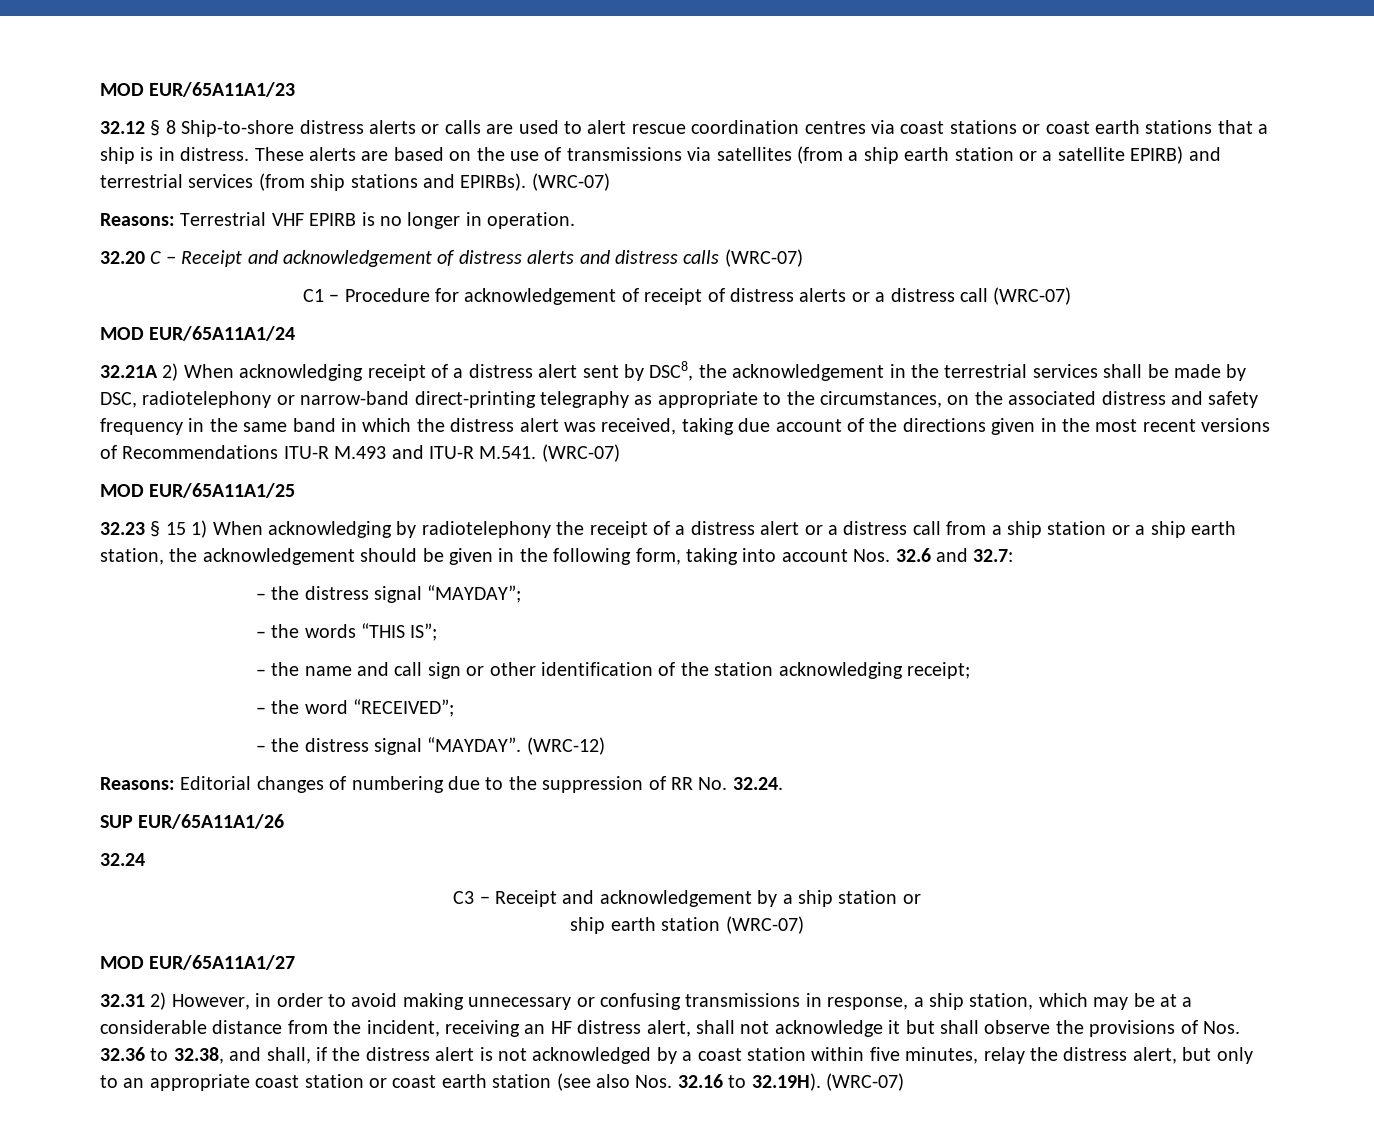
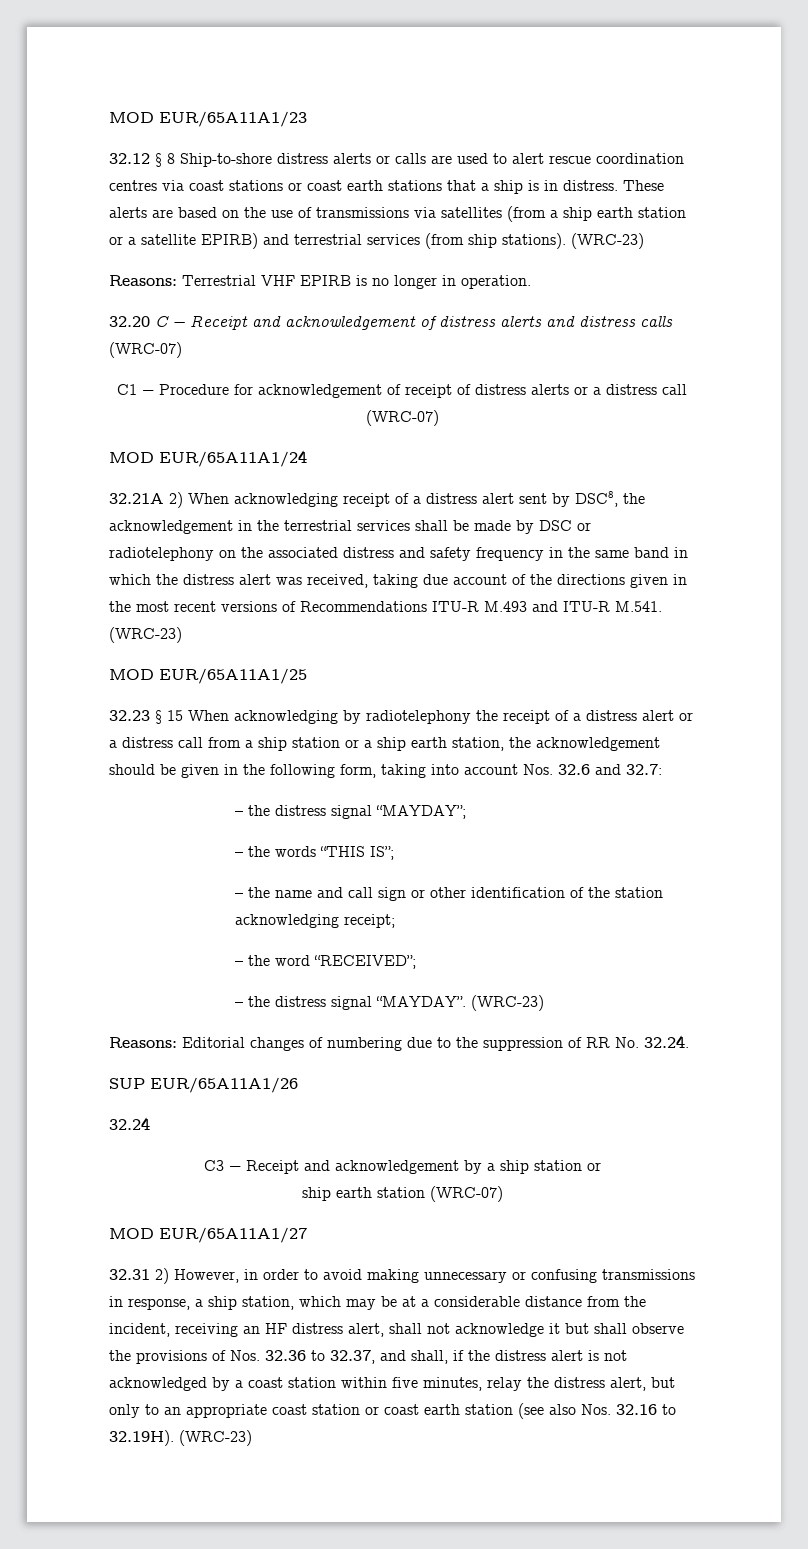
[350,173,610,191] stations and EPIRBs). (WRC-07) -> [502,233,644,249] stations). (WRC-23)
[100,391,942,408] DSC, radiotelephony or narrow-band direct-printing telegraphy as appropriate to the circumstances, -> [539,520,591,531] [109,547,214,561] DSC or radiotelephony
[541,444,620,462] (WRC-07) -> [109,627,182,643] (WRC-23)
[191,520,208,538] 1) -> (183, 715) none
[526,737,605,755] (WRC-12) -> [471,995,545,1011] (WRC-23)
[173,1047,224,1064] 32.38, -> [330,1350,375,1364] 32.37,
[825,1073,904,1091] (WRC-07) -> [179,1430,252,1446] (WRC-23)

